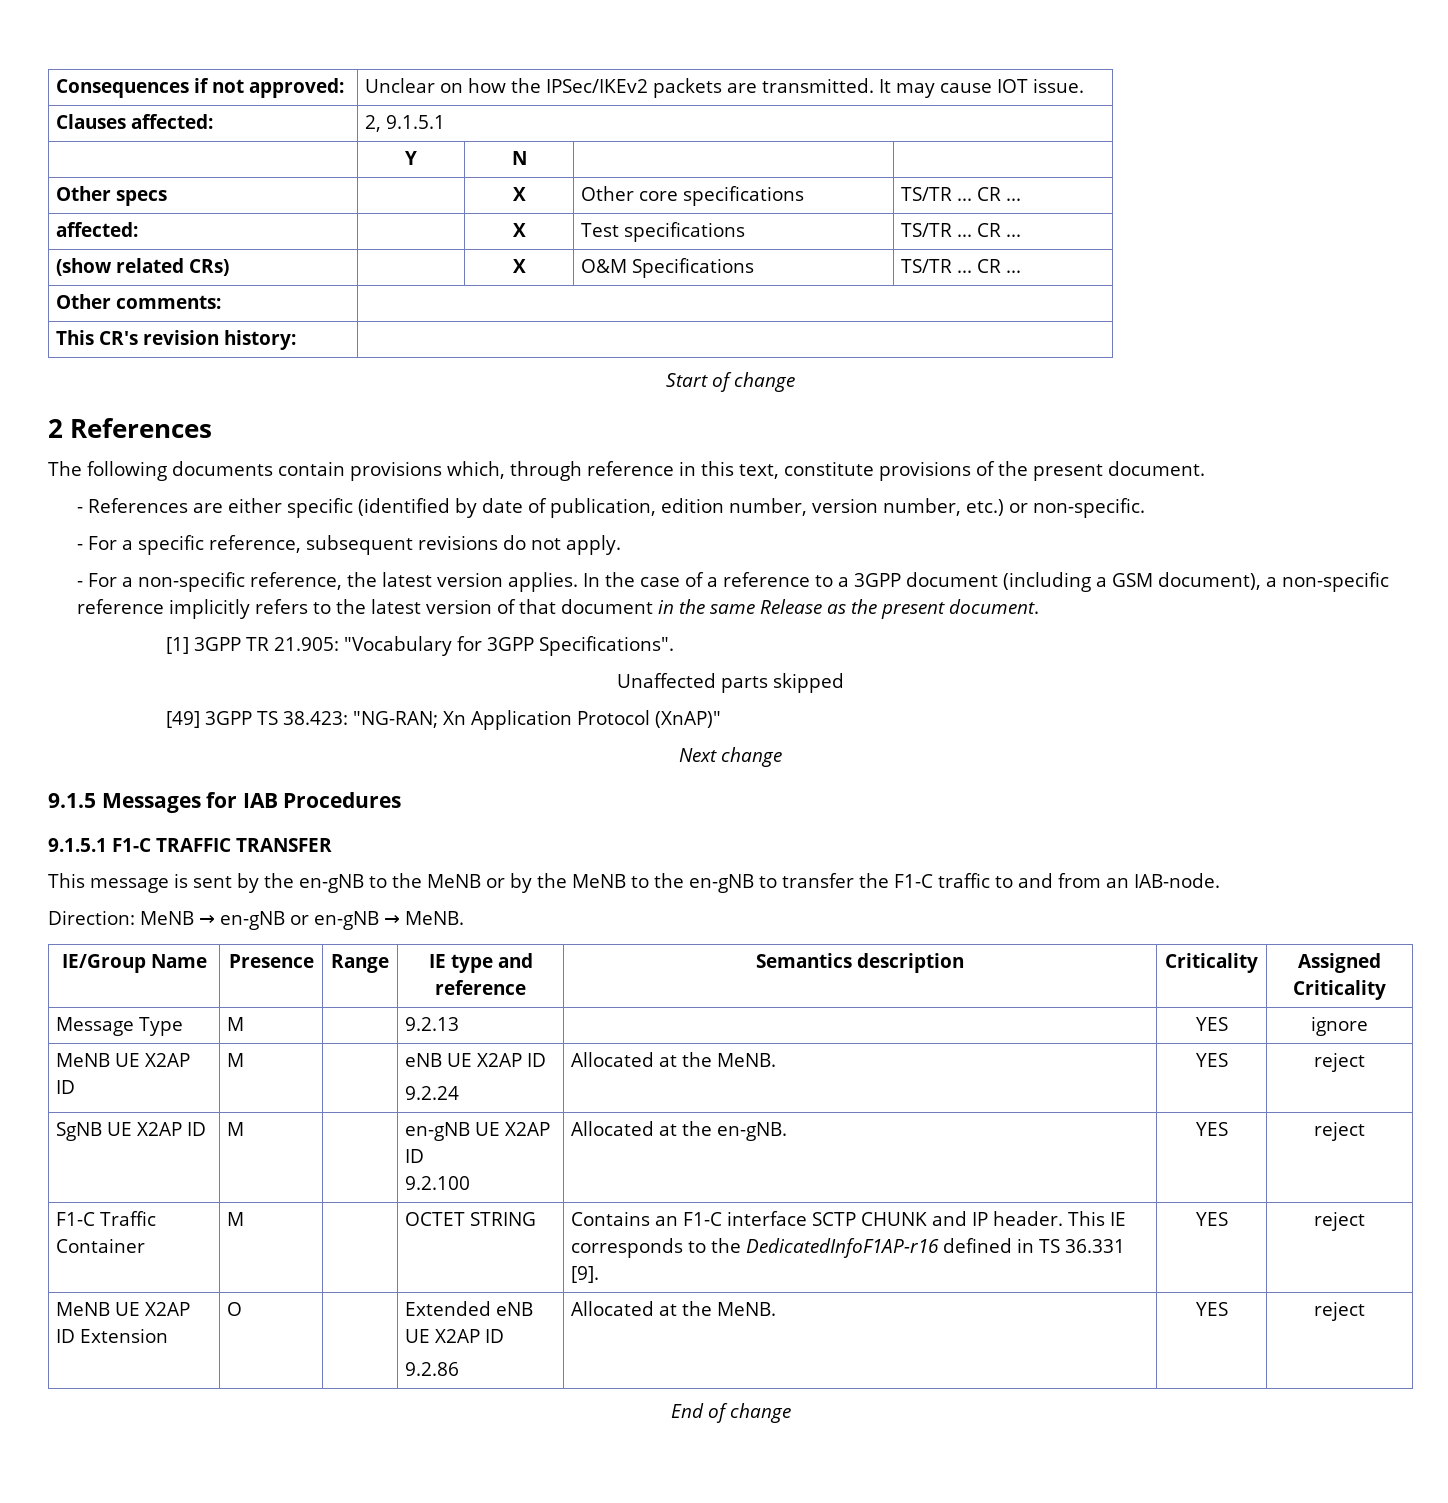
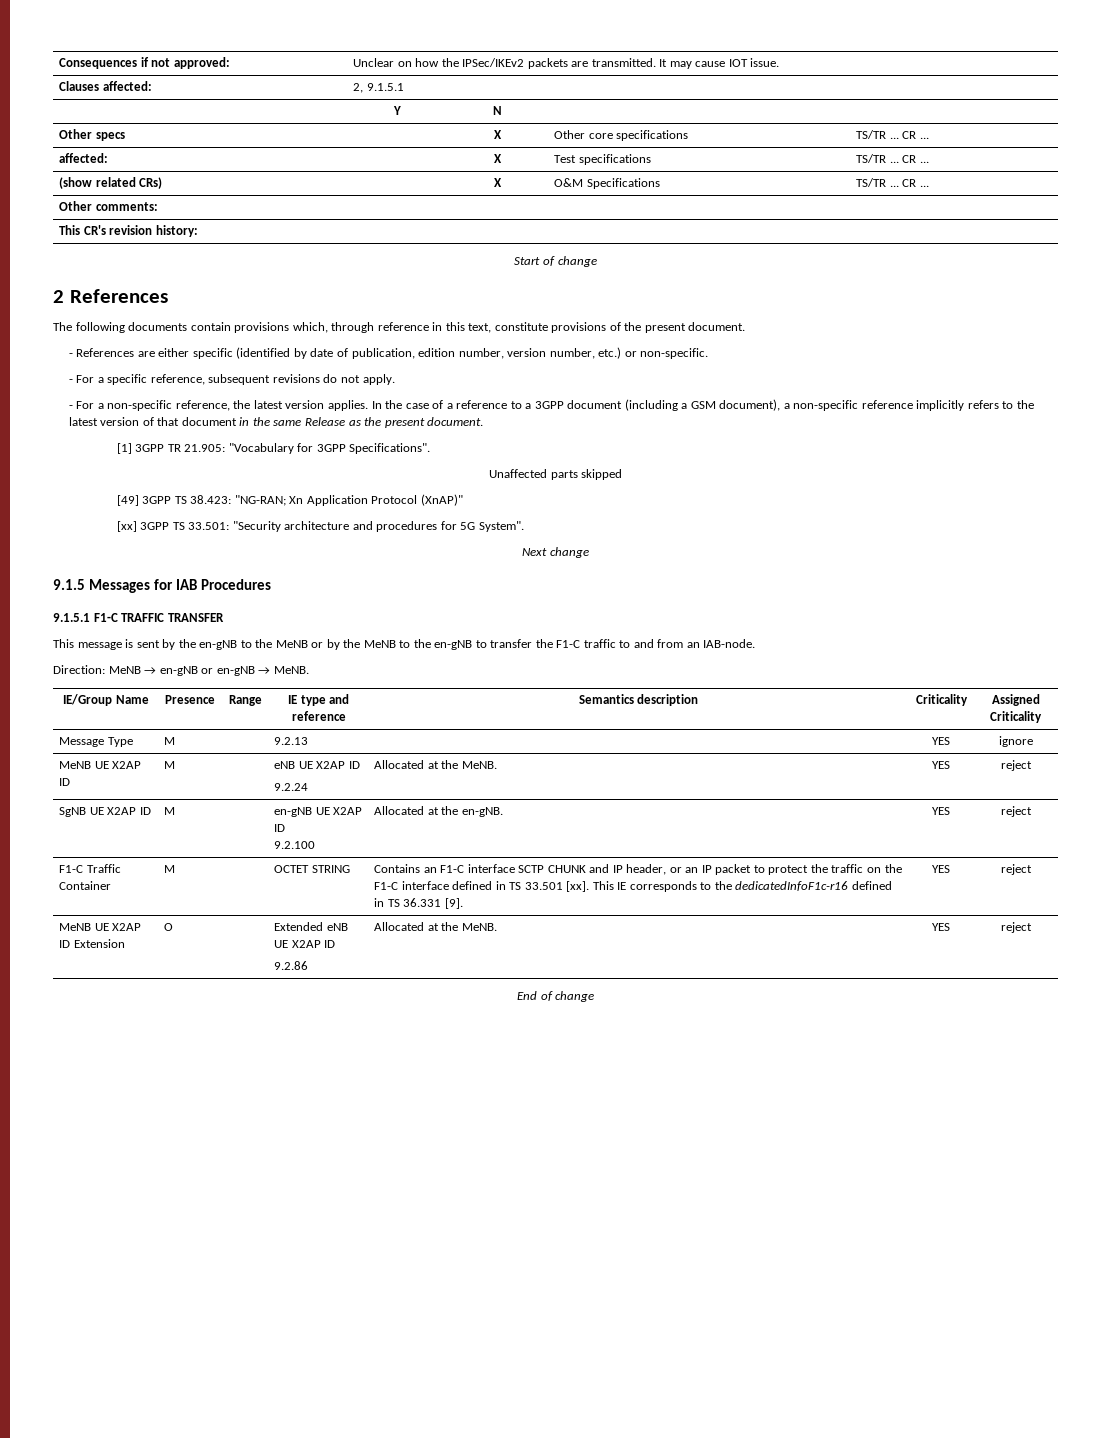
(721, 719) none -> [116,521,524,532] // [xx] 3GPP TS 33.501: "Security architecture and procedures for 5G System".
[993,1211,1064,1226] header. -> [626,864,902,875] [374,881,590,892] header, or an IP packet to protect the traffic on the F1-C interface defined in TS 33.501 [xx].
[746,1238,940,1258] DedicatedInfoF1AP-r16 -> [735,881,849,891] dedicatedInfoF1c-r16

